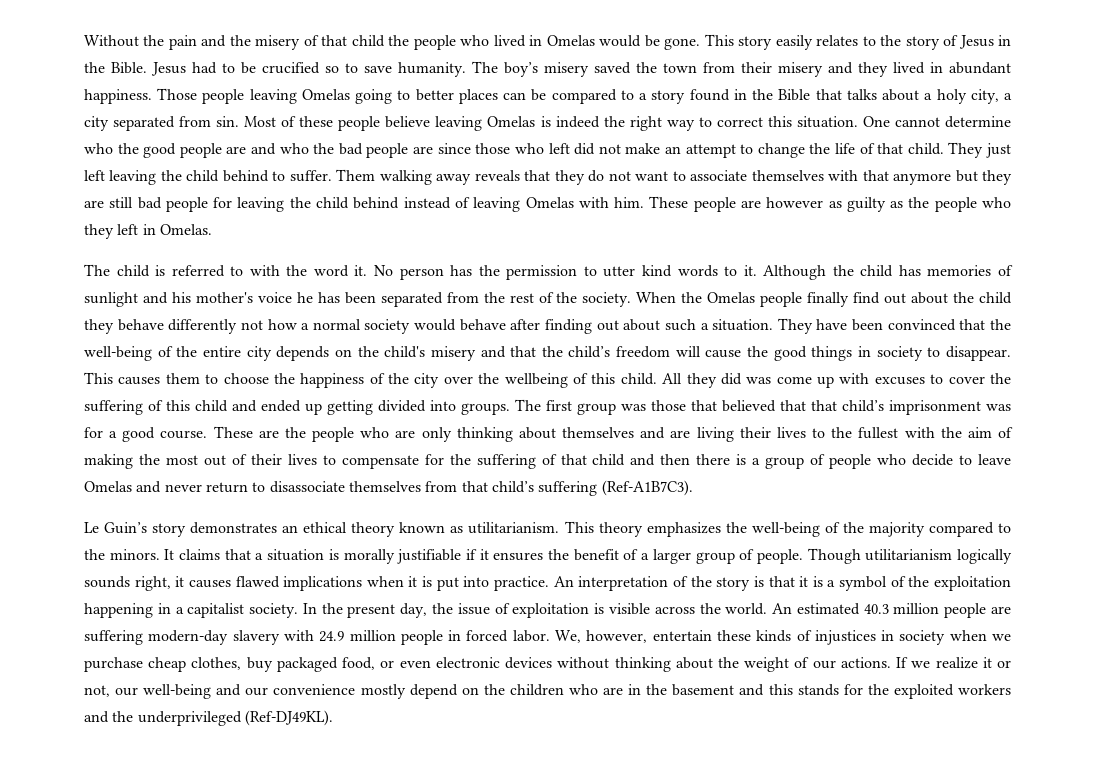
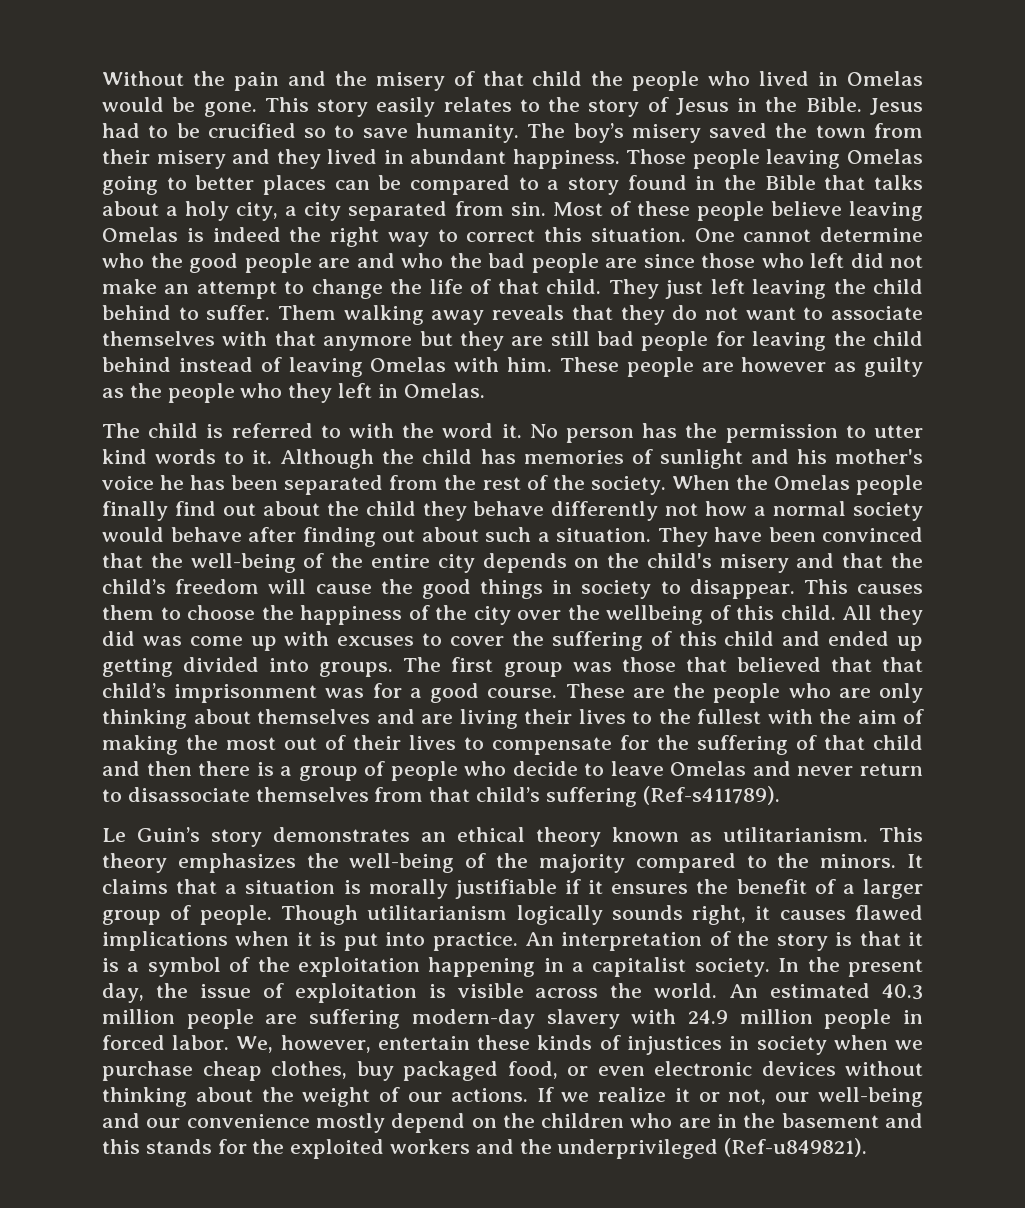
[601,480,693,496] (Ref-A1B7C3). -> [642,786,780,805] (Ref-s411789).
[244,710,333,726] (Ref-DJ49KL). -> [724,1138,868,1157] (Ref-u849821).

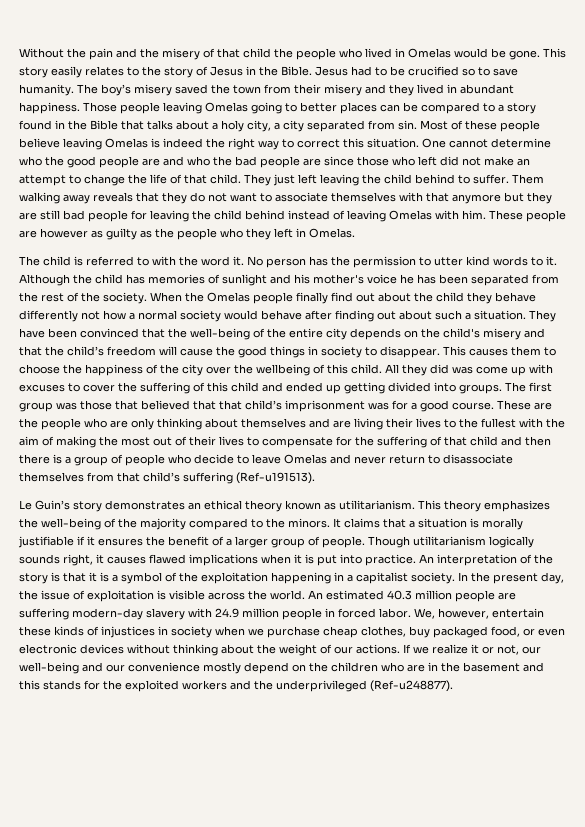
[642,786,780,805] (Ref-s411789). -> [236,472,315,484] (Ref-u191513).
[724,1138,868,1157] (Ref-u849821). -> [370,680,453,692] (Ref-u248877).

